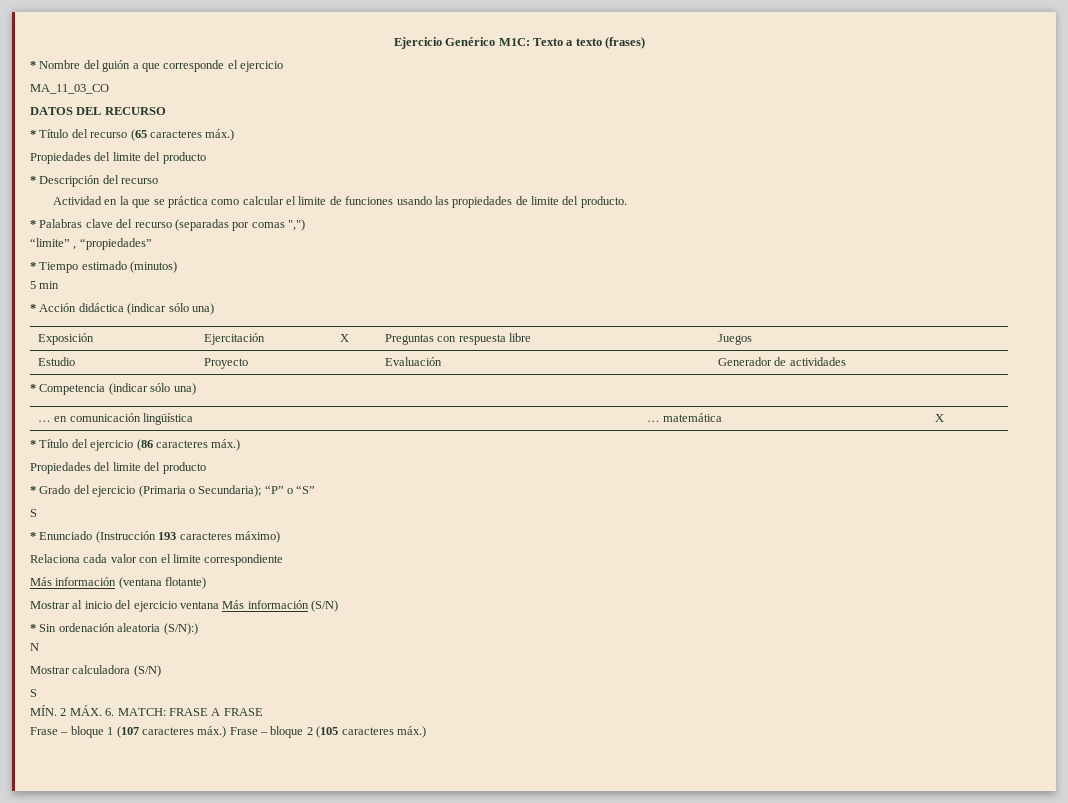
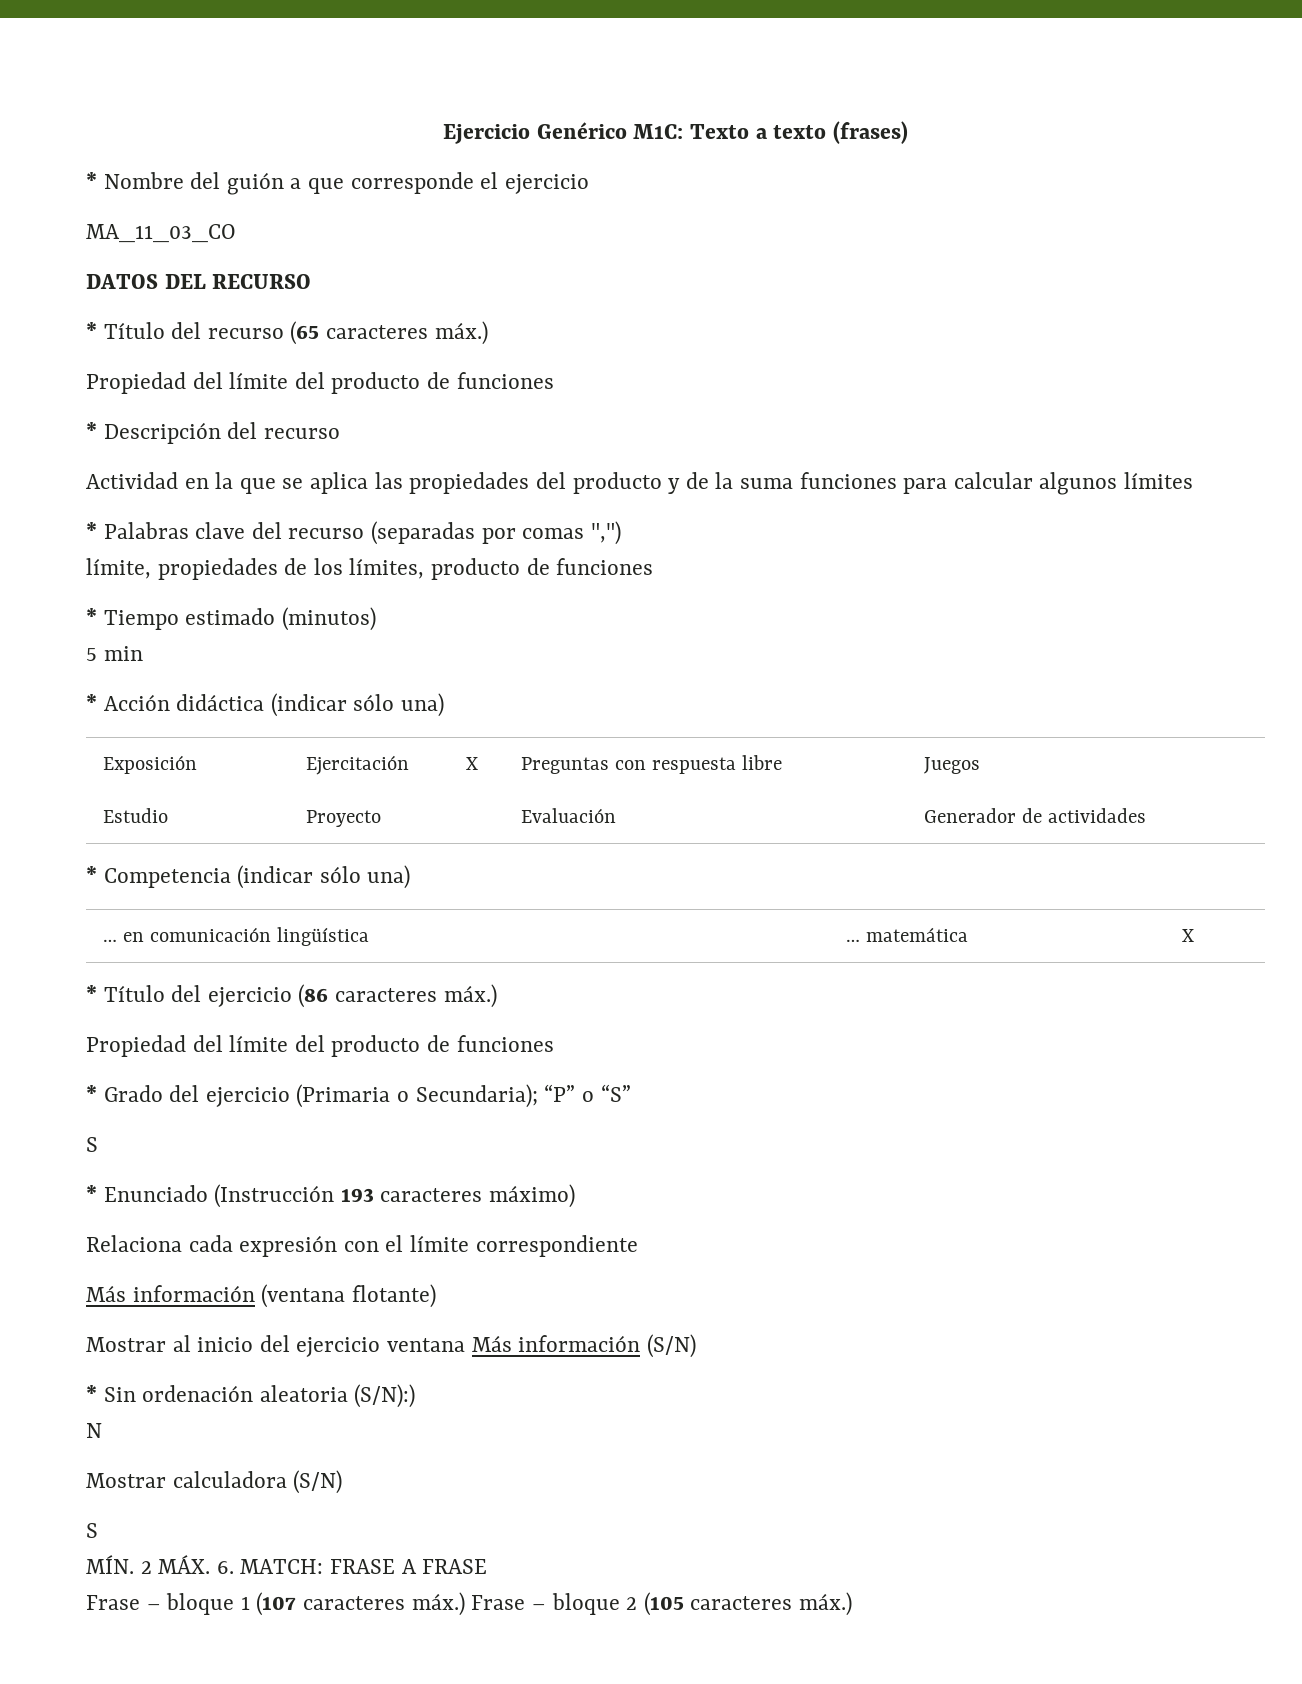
[30,152,206,164] Propiedades del limite del producto -> [86,372,554,394] Propiedad del límite del producto de funciones
[167,196,627,208] práctica como calcular el limite de funciones usando las propiedades de limite del producto. -> [310,472,1194,495] aplica las propiedades del producto y de la suma funciones para calcular algunos límites
[30,238,152,250] “limite” , “propiedades” -> [86,558,654,580] límite, propiedades de los límites, producto de funciones
[30,462,206,474] Propiedades del limite del producto -> [86,1035,554,1057] Propiedad del límite del producto de funciones
[110,554,137,563] valor -> [239,1235,338,1257] expresión
[172,554,201,563] limite -> [410,1235,470,1252] límite

